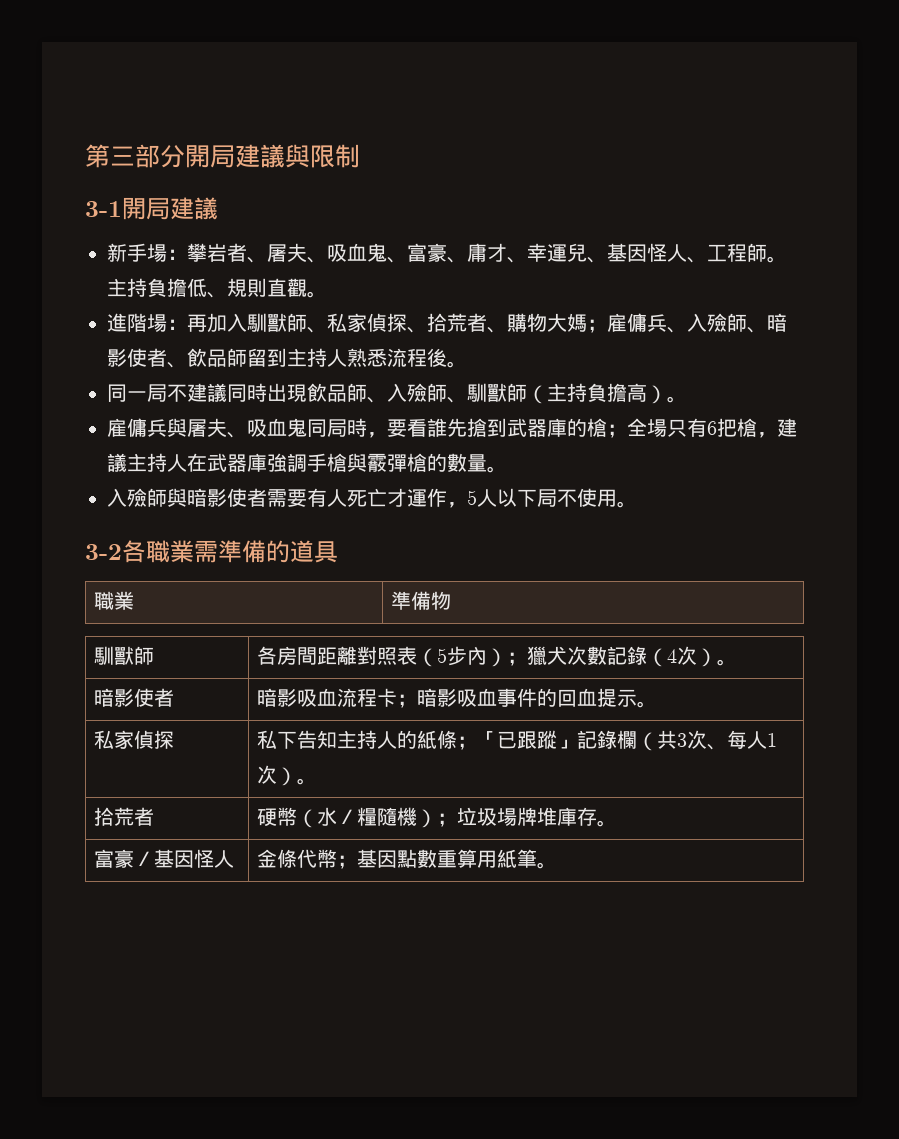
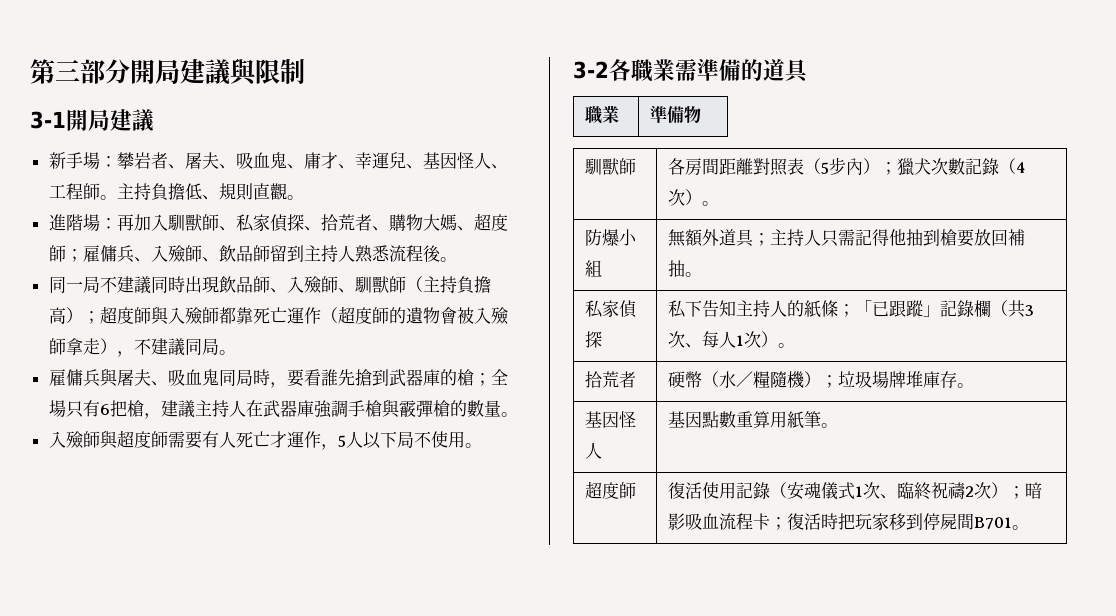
[407,243,467,263] 富豪、 -> (304, 166) none
(587, 322) none -> [456,213,508,231] [48,245,66,262] 、超度師
[767,313,787,332] [107,348,187,368] 暗影使者、 -> (219, 259) none
(667, 394) none -> [82,306,509,325] [48,338,219,357] ；超度師與入殮師都靠死亡運作（超度師的遺物會被入殮師拿走），不建議同局
[187,488,267,507] 暗影使者 -> [116,430,168,448] 超度師
[93,688,174,707] [256,688,637,708] 暗影使者 | 暗影吸血流程卡；暗影吸血事件的回血提示 -> [585,229,638,246] [585,260,603,277] [668,229,1026,247] [668,260,686,277] 防爆小組 | 無額外道具；主持人只需記得他抽到槍要放回補抽
[93,849,154,868] 富豪／ -> (975, 385) none
[256,849,357,869] 金條代幣； -> (603, 450) none
(557, 865) none -> [585,481,637,499] [668,482,1043,500] [668,513,1030,531] // 超度師 | 復活使用記錄（安魂儀式1次、臨終祝禱2次）；暗影吸血流程卡；復活時把玩家移到停屍間B701。

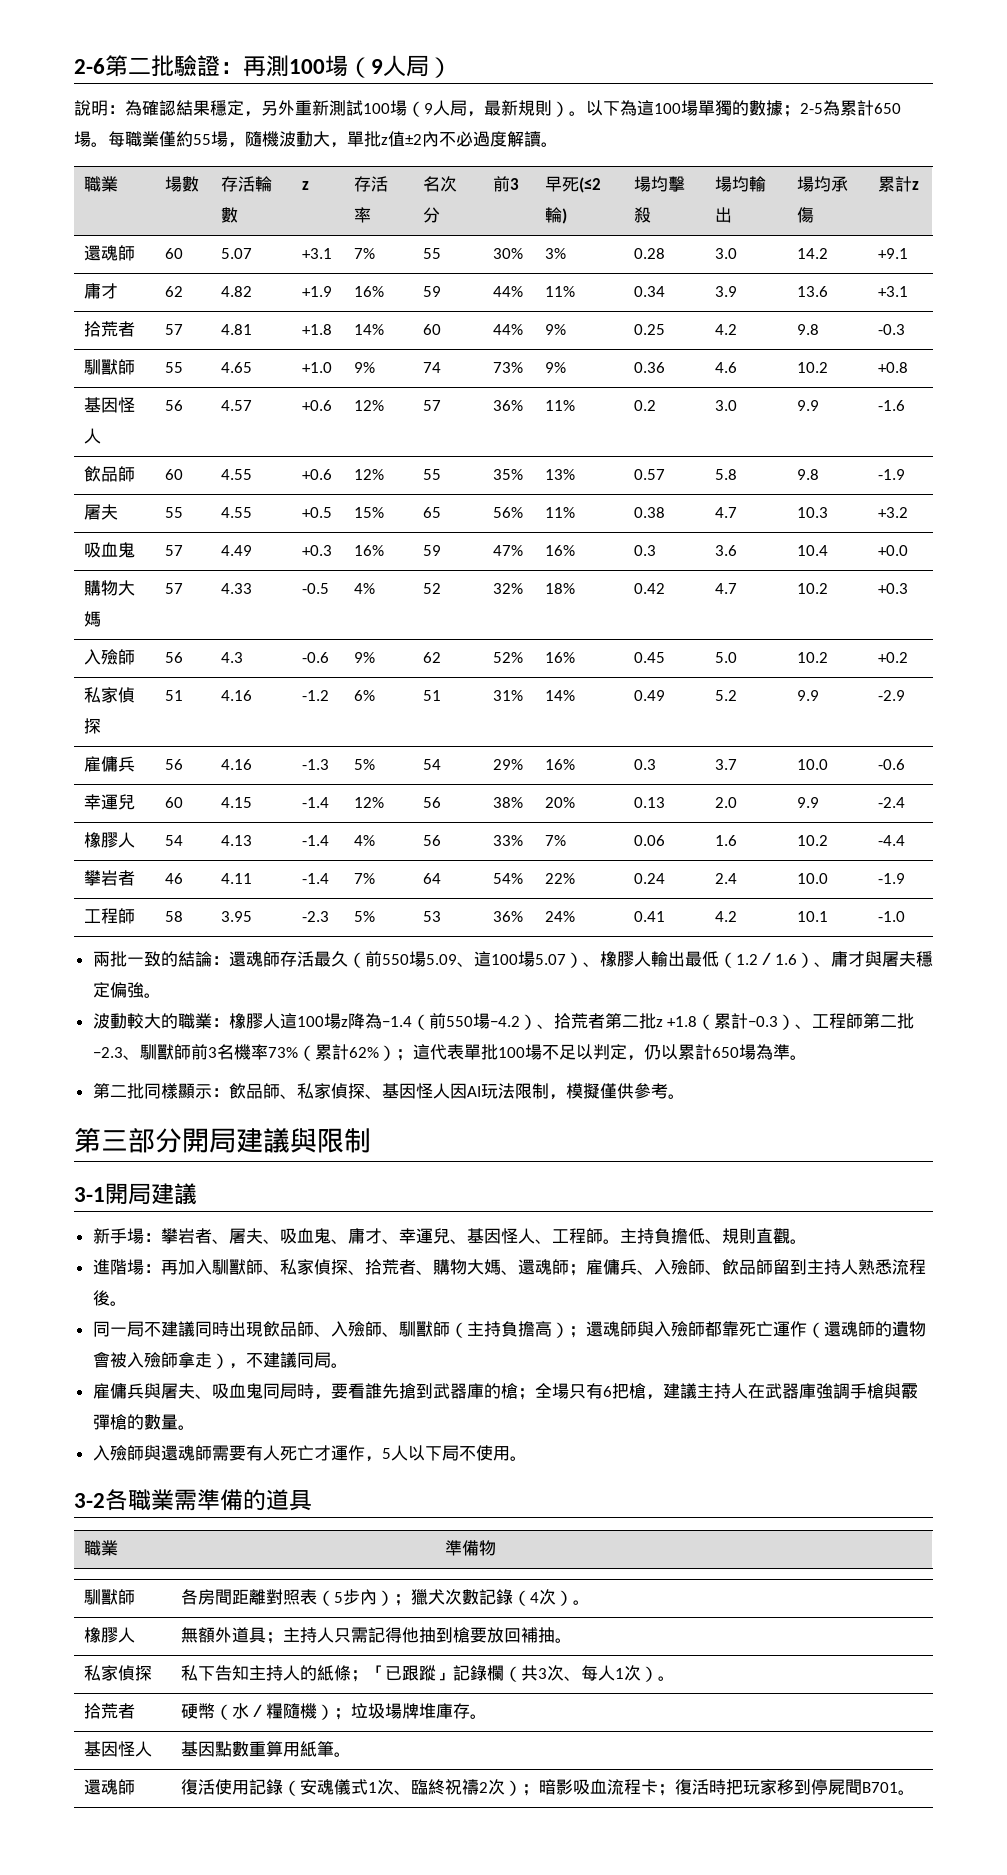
(30, 71) none -> [74,55,452,78] [74,99,901,117] [74,131,558,148] [84,176,119,192] [165,176,200,192] [221,176,273,192] [221,207,239,223] [302,181,310,190] [354,176,389,192] [354,207,372,223] [423,176,458,192] [423,207,441,223] [493,176,520,192] [545,176,602,193] [545,207,568,224] [634,176,686,192] [634,207,652,223] [715,176,767,192] [715,207,733,223] [797,176,849,192] [797,207,815,223] [878,176,920,192] [84,245,136,261] [165,248,184,259] [221,248,253,259] [302,248,333,259] [354,248,376,259] [423,248,442,259] [493,248,524,259] [545,248,567,259] [634,248,666,259] [715,248,738,259] [797,248,829,259] [878,248,909,259] [84,283,119,299] [165,286,184,297] [221,286,253,297] [302,286,333,297] [354,286,385,297] [423,286,442,297] [493,286,524,297] [545,286,576,297] [634,286,666,297] [715,286,738,297] [797,286,829,297] [878,286,909,297] [84,321,136,337] [165,324,184,335] [221,324,253,335] [302,324,333,335] [354,324,385,335] [423,324,442,335] [493,324,524,335] [545,324,567,335] [634,324,666,335] [715,324,738,335] [797,324,820,335] [878,324,906,335] [84,359,136,375] [165,362,184,373] [221,362,253,373] [302,362,333,373] [354,362,376,373] [423,362,442,373] [493,362,524,373] [545,362,567,373] [634,362,666,373] [715,362,738,373] [797,362,829,373] [878,362,909,373] [84,397,136,413] [84,428,102,444] [165,400,184,411] [221,400,253,411] [302,400,333,411] [354,400,385,411] [423,400,442,411] [493,400,524,411] [545,400,576,411] [634,400,657,411] [715,400,738,411] [797,400,820,411] [878,400,906,411] [84,466,136,482] [165,469,184,480] [221,469,253,480] [302,469,333,480] [354,469,385,480] [423,469,442,480] [493,469,524,480] [545,469,576,480] [634,469,666,480] [715,469,738,480] [797,469,820,480] [878,469,906,480] [84,504,119,520] [165,507,184,518] [221,507,253,518] [302,507,333,518] [354,507,385,518] [423,507,442,518] [493,507,524,518] [545,507,576,518] [634,507,666,518] [715,507,738,518] [797,507,829,518] [878,507,909,518] [84,542,136,558] [165,545,184,556] [221,545,253,556] [302,545,333,556] [354,545,385,556] [423,545,442,556] [493,545,524,556] [545,545,576,556] [634,545,657,556] [715,545,738,556] [797,545,829,556] [878,545,909,556] [84,580,136,596] [84,611,102,627] [165,583,184,594] [221,583,253,594] [302,583,330,594] [354,583,376,594] [423,583,442,594] [493,583,524,594] [545,583,576,594] [634,583,666,594] [715,583,738,594] [797,583,829,594] [878,583,909,594] [84,649,136,665] [165,652,184,663] [221,652,244,663] [302,652,330,663] [354,652,376,663] [423,652,442,663] [493,652,524,663] [545,652,576,663] [634,652,666,663] [715,652,738,663] [797,652,829,663] [878,652,909,663] [84,687,136,703] [84,718,102,734] [165,690,184,701] [221,690,253,701] [302,690,330,701] [354,690,376,701] [423,690,442,701] [493,690,524,701] [545,690,576,701] [634,690,666,701] [715,690,738,701] [797,690,820,701] [878,690,906,701] [84,755,136,772] [165,759,184,770] [221,759,253,770] [302,759,330,770] [354,759,376,770] [423,759,442,770] [493,759,524,770] [545,759,576,770] [634,759,657,770] [715,759,738,770] [797,759,829,770] [878,759,906,770] [84,794,136,810] [165,797,184,808] [221,797,253,808] [302,797,330,808] [354,797,385,808] [423,797,442,808] [493,797,524,808] [545,797,576,808] [634,797,666,808] [715,797,738,808] [797,797,820,808] [878,797,906,808] [84,832,136,848] [165,835,184,846] [221,835,253,846] [302,835,330,846] [354,835,376,846] [423,835,442,846] [493,835,524,846] [545,835,567,846] [634,835,666,846] [715,835,738,846] [797,835,829,846] [878,835,906,846] [84,870,136,886] [165,873,184,884] [221,873,253,884] [302,873,330,884] [354,873,376,884] [423,873,442,884] [493,873,524,884] [545,873,576,884] [634,873,666,884] [715,873,738,884] [797,873,829,884] [878,873,906,884] [84,908,136,924] [165,911,184,922] [221,911,253,922] [302,911,330,922] [354,911,376,922] [423,911,442,922] [493,911,524,922] [545,911,576,922] [634,911,666,922] [715,911,738,922] [797,911,829,922] [878,911,906,922] [92,950,933,968] [92,982,161,998] [92,1012,915,1030] [92,1043,807,1061] [92,1082,685,1100] 2-6第二批驗證：再測100場（9人局） // 說明：為確認結果穩定，另外重新測試100場（9人局，最新規則）。以下為這100場單獨的數據；2-5為累計650場。每職業僅約55場，隨機波動大，單批z值±2內不必過度解讀。 // 職業 | 場數 | 存活輪數 | z | 存活率 | 名次分 | 前3 | 早死(≤2輪) | 場均擊殺 | 場均輸出 | 場均承傷 | 累計z // 還魂師 | 60 | 5.07 | +3.1 | 7% | 55 | 30% | 3% | 0.28 | 3.0 | 14.2 | +9.1 // 庸才 | 62 | 4.82 | +1.9 | 16% | 59 | 44% | 11% | 0.34 | 3.9 | 13.6 | +3.1 // 拾荒者 | 57 | 4.81 | +1.8 | 14% | 60 | 44% | 9% | 0.25 | 4.2 | 9.8 | -0.3 // 馴獸師 | 55 | 4.65 | +1.0 | 9% | 74 | 73% | 9% | 0.36 | 4.6 | 10.2 | +0.8 // 基因怪人 | 56 | 4.57 | +0.6 | 12% | 57 | 36% | 11% | 0.2 | 3.0 | 9.9 | -1.6 // 飲品師 | 60 | 4.55 | +0.6 | 12% | 55 | 35% | 13% | 0.57 | 5.8 | 9.8 | -1.9 // 屠夫 | 55 | 4.55 | +0.5 | 15% | 65 | 56% | 11% | 0.38 | 4.7 | 10.3 | +3.2 // 吸血鬼 | 57 | 4.49 | +0.3 | 16% | 59 | 47% | 16% | 0.3 | 3.6 | 10.4 | +0.0 // 購物大媽 | 57 | 4.33 | -0.5 | 4% | 52 | 32% | 18% | 0.42 | 4.7 | 10.2 | +0.3 // 入殮師 | 56 | 4.3 | -0.6 | 9% | 62 | 52% | 16% | 0.45 | 5.0 | 10.2 | +0.2 // 私家偵探 | 51 | 4.16 | -1.2 | 6% | 51 | 31% | 14% | 0.49 | 5.2 | 9.9 | -2.9 // 雇傭兵 | 56 | 4.16 | -1.3 | 5% | 54 | 29% | 16% | 0.3 | 3.7 | 10.0 | -0.6 // 幸運兒 | 60 | 4.15 | -1.4 | 12% | 56 | 38% | 20% | 0.13 | 2.0 | 9.9 | -2.4 // 橡膠人 | 54 | 4.13 | -1.4 | 4% | 56 | 33% | 7% | 0.06 | 1.6 | 10.2 | -4.4 // 攀岩者 | 46 | 4.11 | -1.4 | 7% | 64 | 54% | 22% | 0.24 | 2.4 | 10.0 | -1.9 // 工程師 | 58 | 3.95 | -2.3 | 5% | 53 | 36% | 24% | 0.41 | 4.2 | 10.1 | -1.0 // 兩批一致的結論：還魂師存活最久（前550場5.09、這100場5.07）、橡膠人輸出最低（1.2／1.6）、庸才與屠夫穩定偏強。 // 波動較大的職業：橡膠人這100場z降為−1.4（前550場−4.2）、拾荒者第二批z +1.8（累計−0.3）、工程師第二批−2.3、馴獸師前3名機率73%（累計62%）；這代表單批100場不足以判定，仍以累計650場為準。 // 第二批同樣顯示：飲品師、私家偵探、基因怪人因AI玩法限制，模擬僅供參考。 //
[473,213,508,231] 超度 -> [517,1259,552,1275] 還魂
[99,306,134,324] 超度 -> [585,1321,620,1337] 還魂
[337,306,372,324] 超度 -> [823,1321,858,1337] 還魂
[116,430,151,448] 超度 -> [160,1445,195,1461] 還魂
[585,229,638,246] [585,260,603,277] 防爆小組 -> [84,1627,136,1643] 橡膠人
[585,481,620,499] 超度 -> [84,1779,119,1795] 還魂

